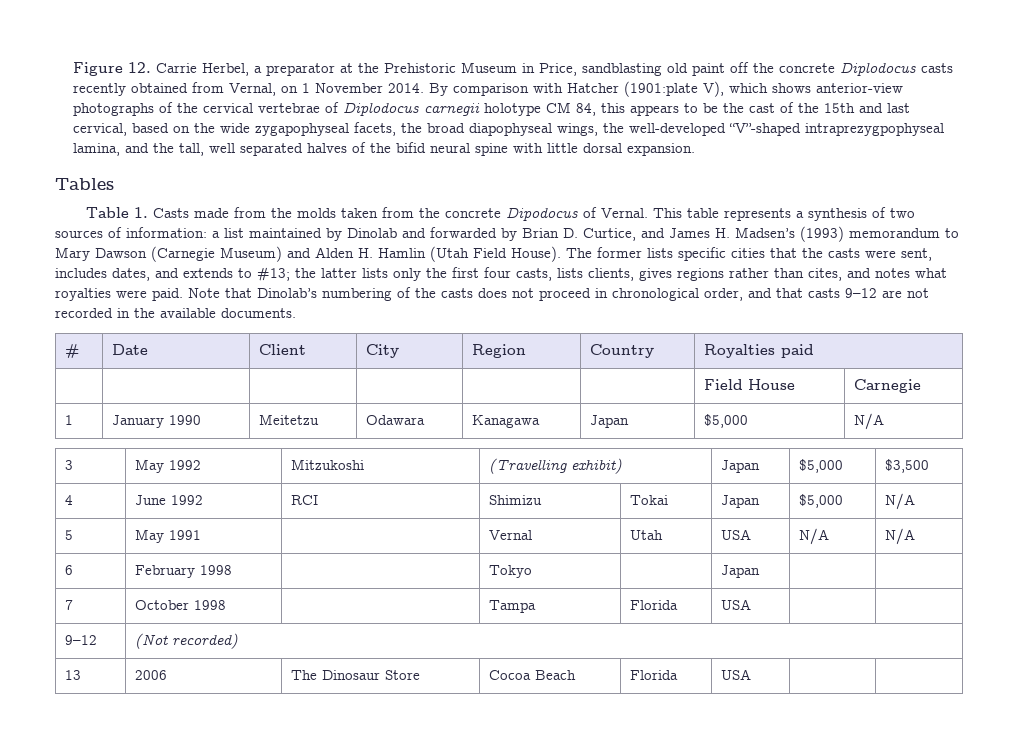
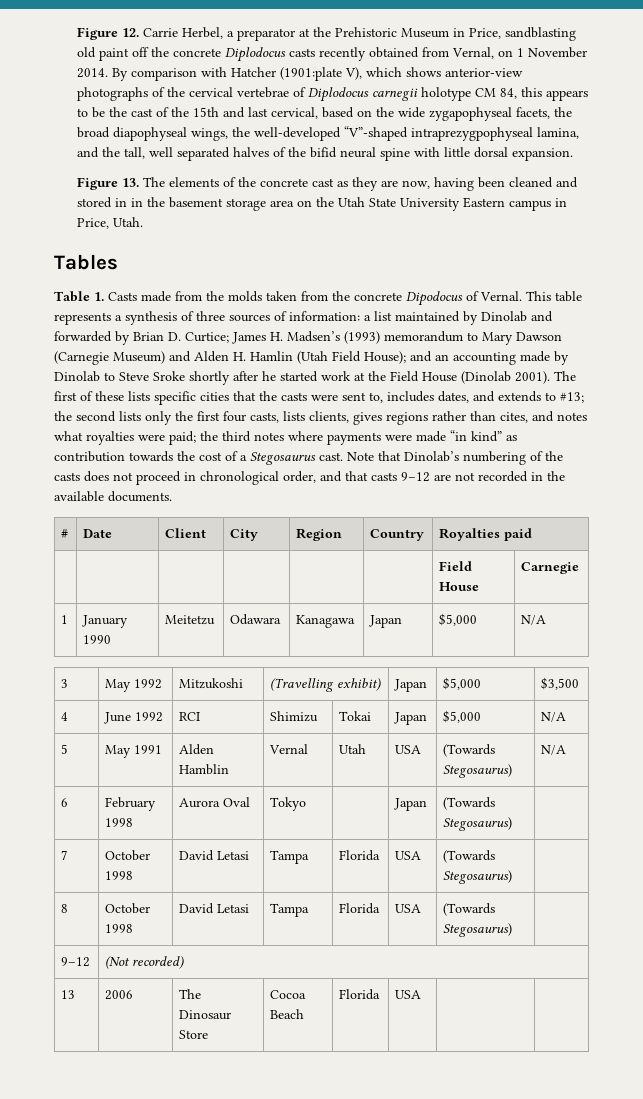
(695, 149) none -> [76,177,578,191] [76,197,567,211] [76,217,143,229] // Figure 13. The elements of the concrete cast as they are now, having been cleaned and stored in in the basement storage area on the Utah State University Eastern campus in Price, Utah.
[890,208,916,218] two -> [196,311,225,321] three
[583,228,665,241] Curtice, and -> [185,332,229,343] Curtice;
[511,246,642,262] House). The former -> [364,351,569,365] [54,371,576,385] [54,391,124,401] House); and an accounting made by Dinolab to Steve Sroke shortly after he started work at the Field House (Dinolab 2001). The first of these
[901,248,932,261] sent, -> [342,392,383,403] sent to,
[321,268,357,278] latter -> [76,411,116,422] second
[152,288,183,301] paid. -> [169,430,517,445] [54,451,343,465] paid; the third notes where payments were made “in kind” as contribution towards the cost of a Stegosaurus cast.
(202, 535) none -> [179,744,215,755] [179,764,230,775] Alden Hamblin
[799,528,830,545] N/A -> [443,744,496,757] [443,764,513,778] (Towards Stegosaurus)
(233, 570) none -> [179,797,251,808] Aurora Oval
(761, 571) none -> [443,797,496,810] [443,817,513,831] (Towards Stegosaurus)
[489,600,537,613] [630,600,679,610] [721,599,752,610] | Tampa | Florida | USA | -> [179,850,250,861] [270,850,310,864] [339,850,381,861] [395,851,422,860] [443,850,496,863] [443,870,513,884] [61,904,69,913] [105,903,151,914] [105,924,134,933] [179,903,250,914] [270,903,310,917] [339,903,381,914] [395,904,422,913] [443,903,496,916] [443,923,513,937] David Letasi | Tampa | Florida | USA | (Towards Stegosaurus) | // 8 | October 1998 | David Letasi | Tampa | Florida | USA | (Towards Stegosaurus)

